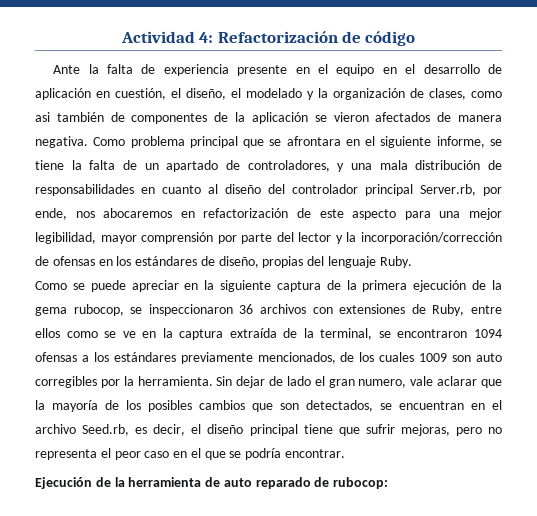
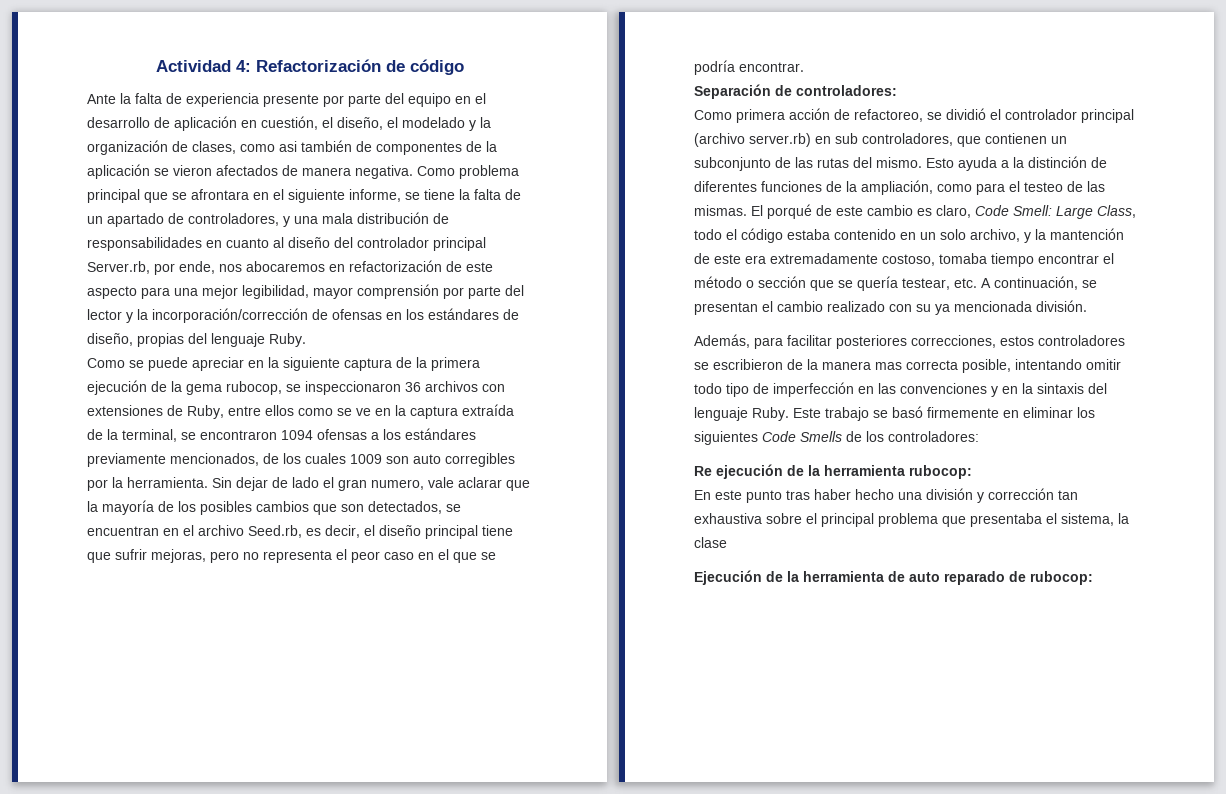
[295,64,329,74] en el -> [323,93,404,107] por parte del
(346, 453) none -> [694,84,897,99] [694,108,1134,123] [694,133,1067,147] [694,156,1107,171] [694,180,1105,195] [694,204,1136,219] [694,228,1124,243] [694,253,1114,267] [694,276,1097,291] [694,300,1087,315] [694,334,1125,349] [694,359,1121,373] [694,382,1107,397] [694,406,1095,421] [694,431,979,445] [694,464,972,479] [694,488,1078,503] [694,513,1129,527] [694,537,727,548] // Separación de controladores: // Como primera acción de refactoreo, se dividió el controlador principal (archivo server.rb) en sub controladores, que contienen un subconjunto de las rutas del mismo. Esto ayuda a la distinción de diferentes funciones de la ampliación, como para el testeo de las mismas. El porqué de este cambio es claro, Code Smell: Large Class, todo el código estaba contenido en un solo archivo, y la mantención de este era extremadamente costoso, tomaba tiempo encontrar el método o sección que se quería testear, etc. A continuación, se presentan el cambio realizado con su ya mencionada división. // Además, para facilitar posteriores correcciones, estos controladores se escribieron de la manera mas correcta posible, intentando omitir todo tipo de imperfección en las convenciones y en la sintaxis del lenguaje Ruby. Este trabajo se basó firmemente en eliminar los siguientes Code Smells de los controladores: // Re ejecución de la herramienta rubocop: // En este punto tras haber hecho una división y corrección tan exhaustiva sobre el principal problema que presentaba el sistema, la clase

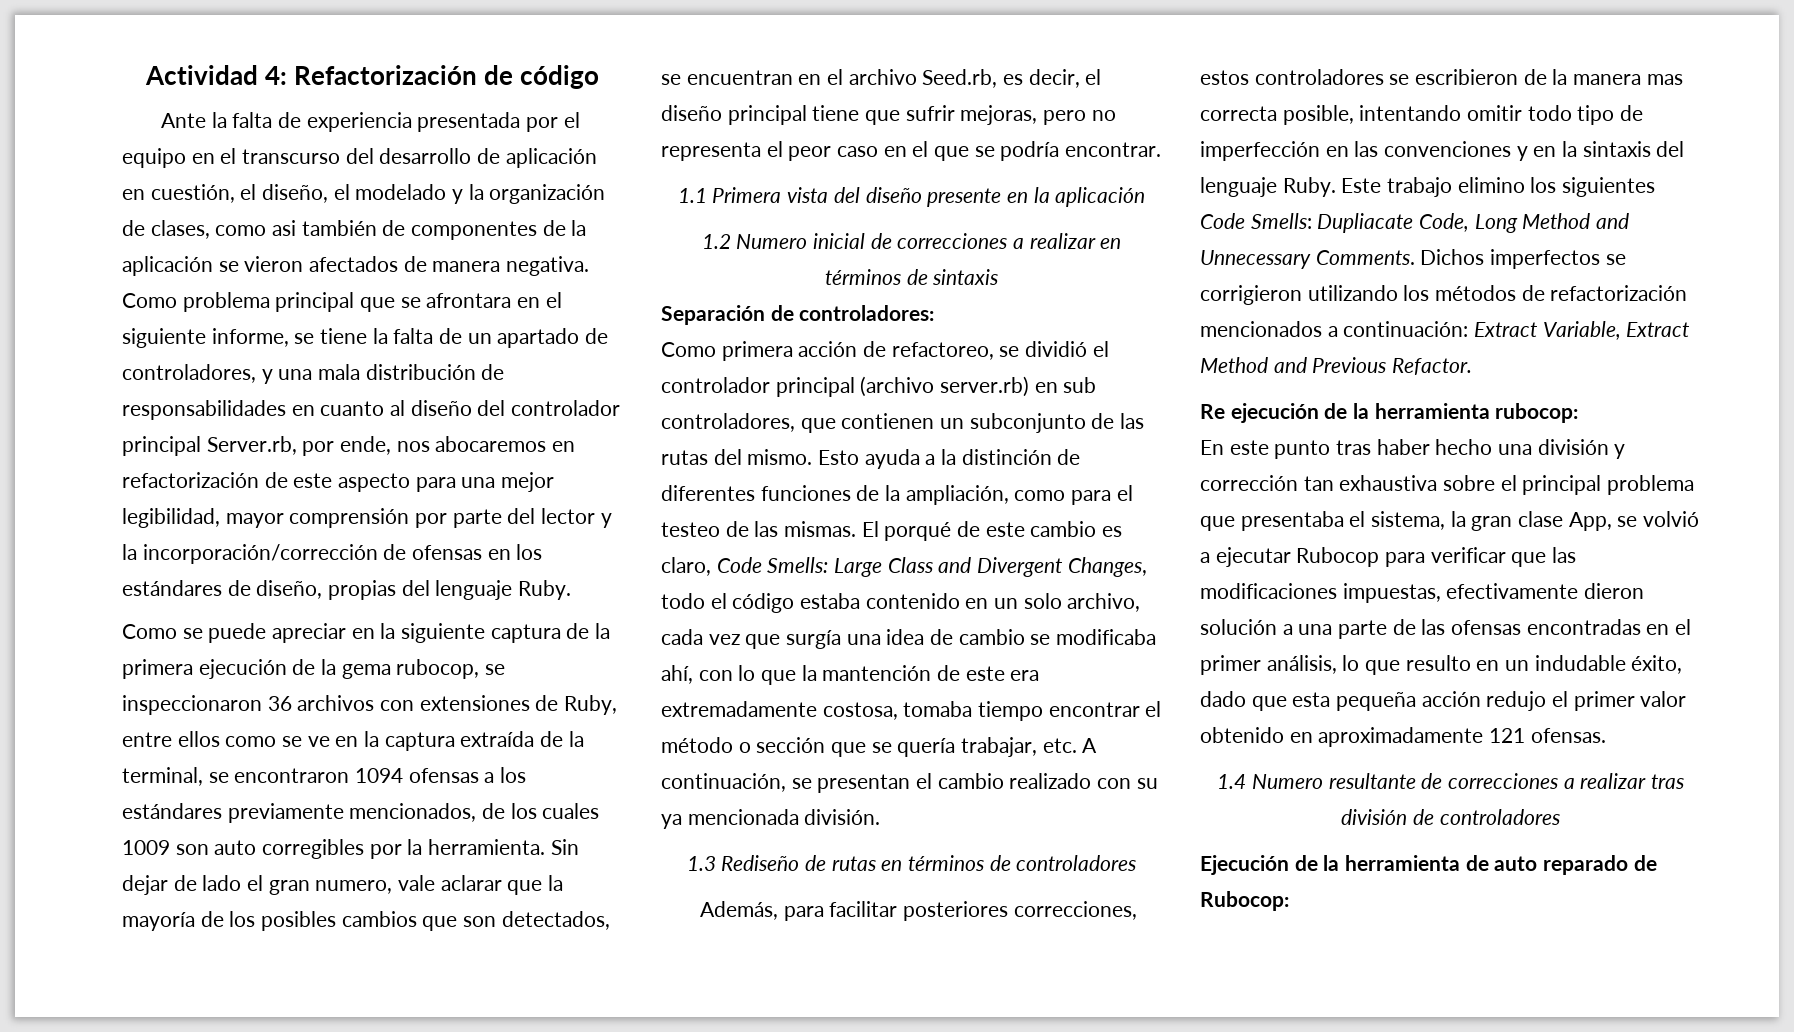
[263,93,404,107] presente por parte del -> [417,112,580,132] presentada por el
(486, 98) none -> [242,148,374,164] transcurso del
(804, 67) none -> [677,187,1146,207] [701,233,1122,249] [824,269,999,285] // 1.1 Primera vista del diseño presente en la aplicación // 1.2 Numero inicial de correcciones a realizar en términos de sintaxis
[1013,205,1136,219] Smell: Large Class, -> [767,557,1147,577] Smells: Large Class and Divergent Changes,
[1024,232,1031,243] y -> [661,629,1157,649] [661,665,797,685] cada vez que surgía una idea de cambio se modificaba ahí, con lo que
[882,254,935,266] costoso, -> [822,702,898,720] costosa,
[902,278,950,290] testear, -> [961,737,1038,757] trabajar,
(1087, 306) none -> [686,855,1137,871] // 1.3 Rediseño de rutas en términos de controladores
[873,406,1095,418] [694,431,979,445] se basó firmemente en eliminar los siguientes Code Smells de los controladores: -> [1457,177,1656,197] [1200,213,1630,233] [1200,249,1626,269] [1200,285,1688,305] [1200,321,1691,340] [1200,357,1473,375] elimino los siguientes Code Smells: Dupliacate Code, Long Method and Unnecessary Comments. Dichos imperfectos se corrigieron utilizando los métodos de refactorización mencionados a continuación: Extract Variable, Extract Method and Previous Refactor.
(1129, 518) none -> [1471,516,1513,531] gran
(727, 542) none -> [1568,511,1700,531] [1200,547,1577,567] [1200,583,1645,603] [1200,619,1692,639] [1200,655,1683,675] [1200,691,1687,711] [1200,727,1606,747] [1217,773,1684,789] [1341,809,1560,825] App, se volvió a ejecutar Rubocop para verificar que las modificaciones impuestas, efectivamente dieron solución a una parte de las ofensas encontradas en el primer análisis, lo que resulto en un indudable éxito, dado que esta pequeña acción redujo el primer valor obtenido en aproximadamente 121 ofensas. // 1.4 Numero resultante de correcciones a realizar tras división de controladores
[1030,571,1093,585] rubocop: -> [1200,891,1289,911] Rubocop:

